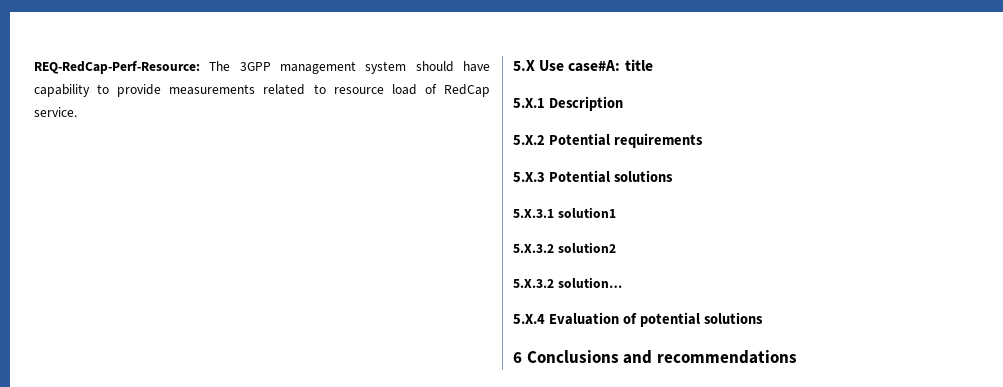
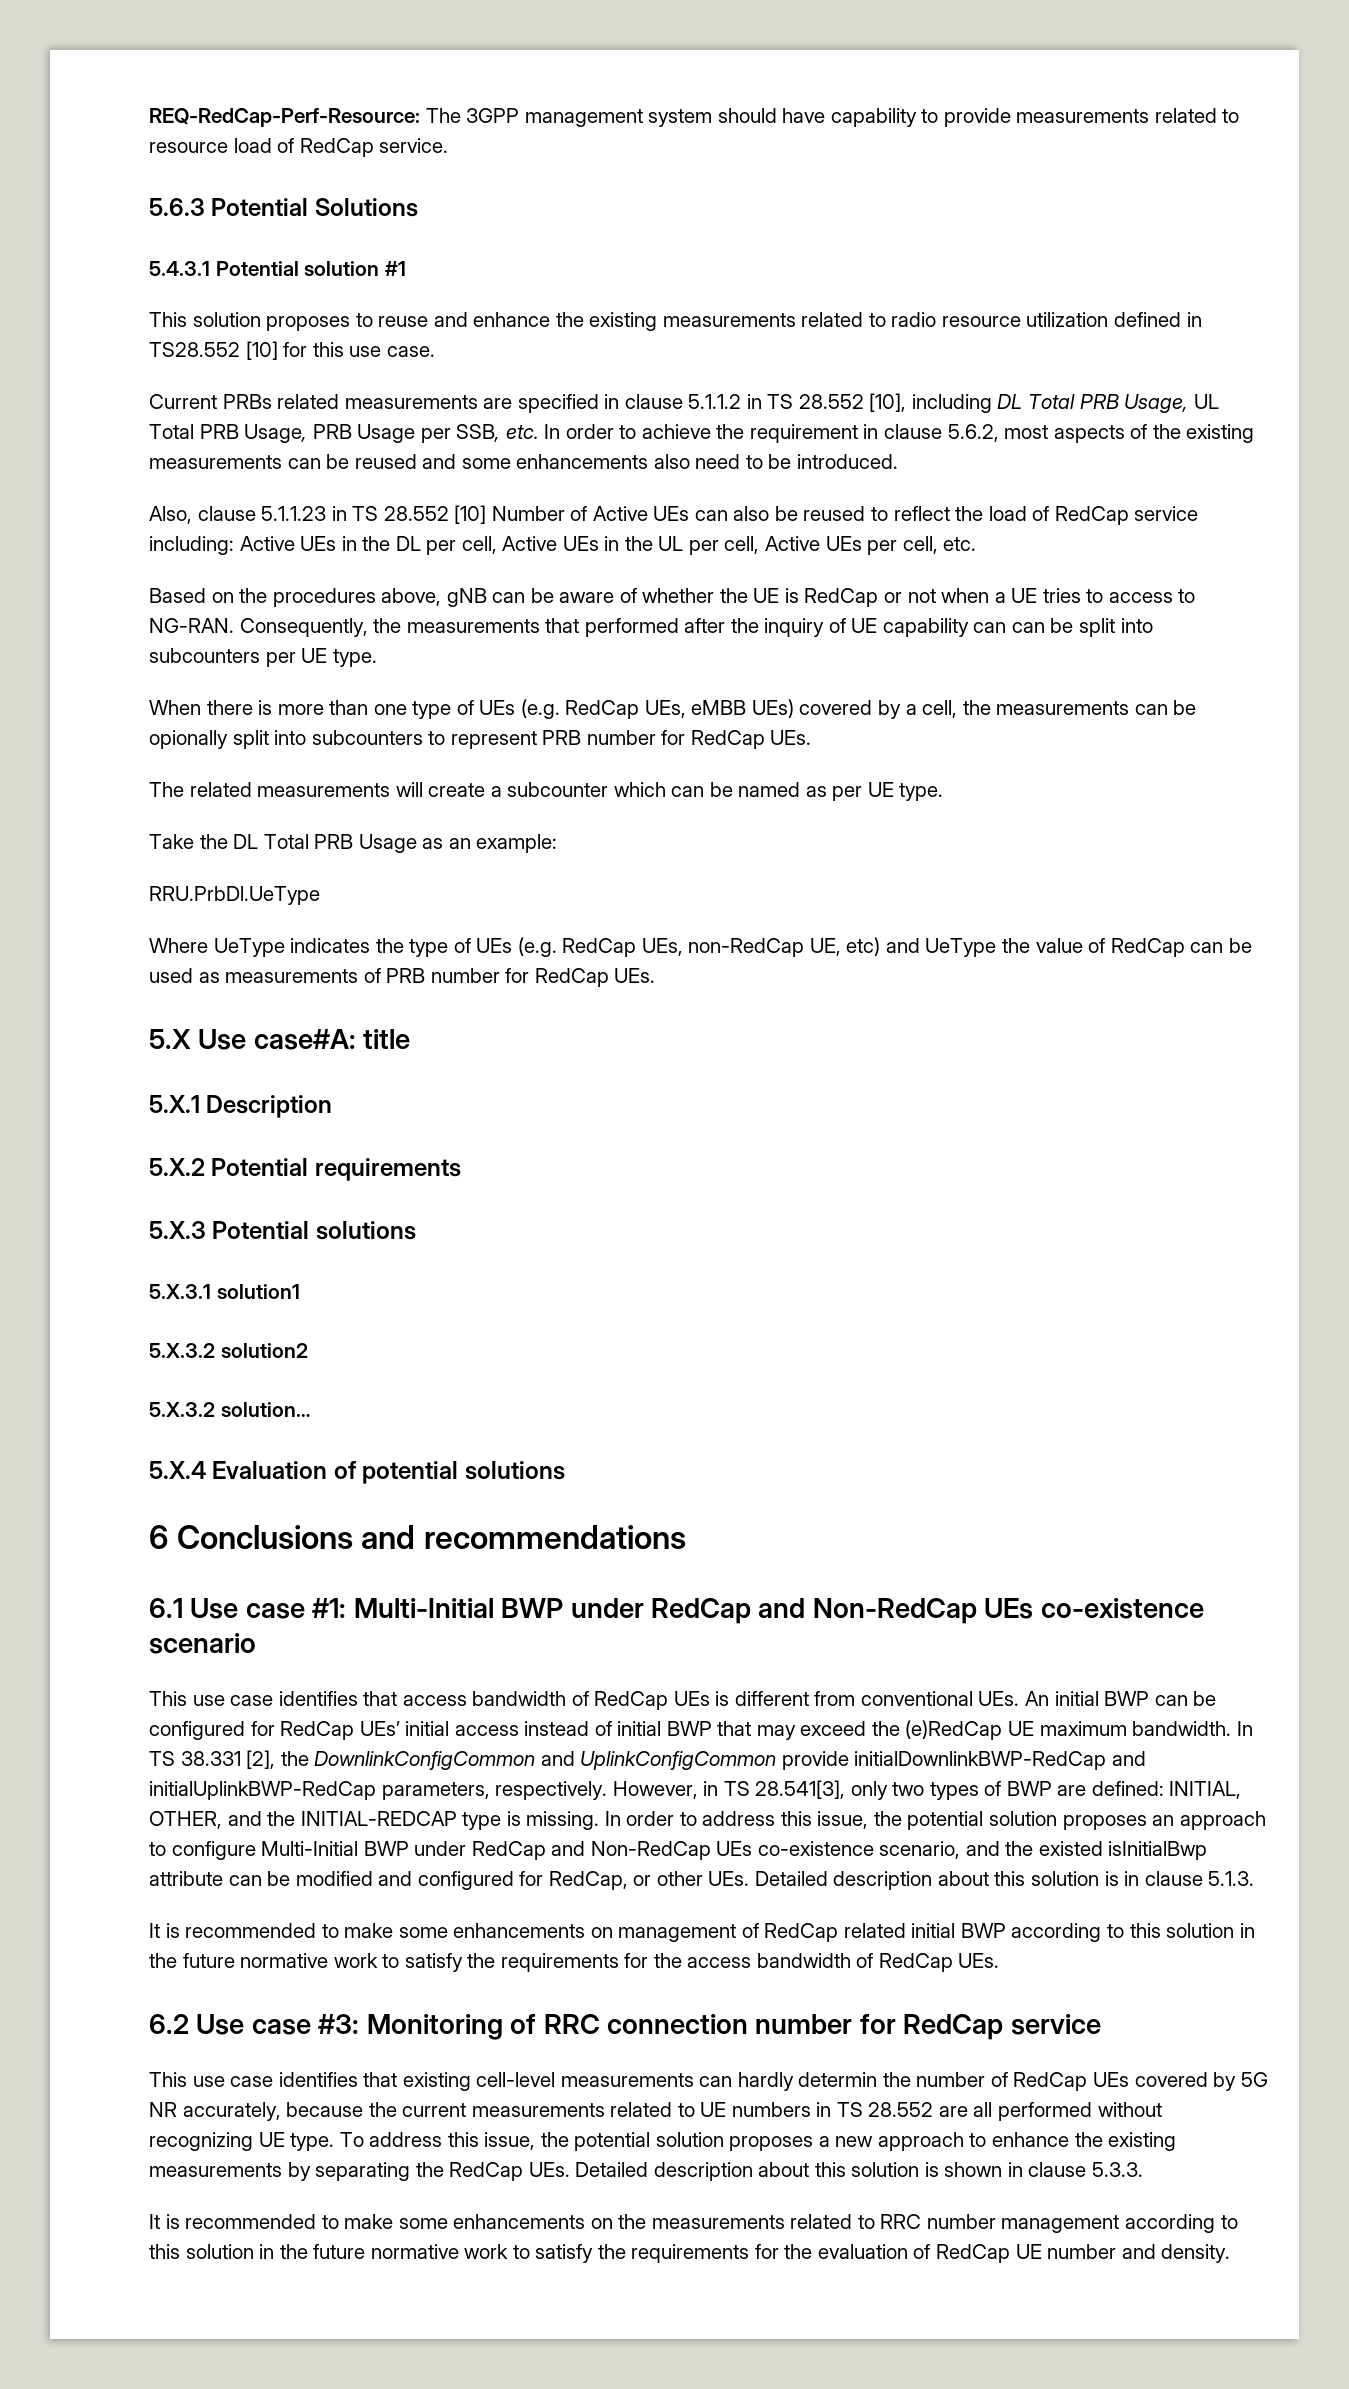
(77, 112) none -> [149,198,418,217] [149,261,406,276] [149,312,1202,331] [149,341,435,360] [149,393,1219,413] [149,424,1255,443] [149,454,898,469] [149,505,1199,525] [149,536,977,555] [149,588,1196,607] [149,618,1153,637] [149,648,377,667] [149,699,1197,719] [149,730,812,749] [149,782,944,801] [149,834,558,853] [149,886,320,905] [149,937,1252,957] [149,968,656,987] // 5.6.3 Potential Solutions // 5.4.3.1 Potential solution #1 // This solution proposes to reuse and enhance the existing measurements related to radio resource utilization defined in TS28.552 [10] for this use case. // Current PRBs related measurements are specified in clause 5.1.1.2 in TS 28.552 [10], including DL Total PRB Usage, UL Total PRB Usage, PRB Usage per SSB, etc. In order to achieve the requirement in clause 5.6.2, most aspects of the existing measurements can be reused and some enhancements also need to be introduced. // Also, clause 5.1.1.23 in TS 28.552 [10] Number of Active UEs can also be reused to reflect the load of RedCap service including: Active UEs in the DL per cell, Active UEs in the UL per cell, Active UEs per cell, etc. // Based on the procedures above, gNB can be aware of whether the UE is RedCap or not when a UE tries to access to NG-RAN. Consequently, the measurements that performed after the inquiry of UE capability can can be split into subcounters per UE type. // When there is more than one type of UEs (e.g. RedCap UEs, eMBB UEs) covered by a cell, the measurements can be opionally split into subcounters to represent PRB number for RedCap UEs. // The related measurements will create a subcounter which can be named as per UE type. // Take the DL Total PRB Usage as an example: // RRU.PrbDl.UeType // Where UeType indicates the type of UEs (e.g. RedCap UEs, non-RedCap UE, etc) and UeType the value of RedCap can be used as measurements of PRB number for RedCap UEs.
(797, 357) none -> [149,1598,1204,1624] [149,1633,256,1654] [149,1691,1217,1710] [149,1720,1253,1740] [149,1750,1146,1770] [149,1780,1242,1800] [149,1811,1266,1830] [149,1841,1208,1860] [149,1871,1255,1890] [149,1923,1255,1942] [149,1953,1000,1972] [149,2014,1101,2040] [149,2072,1268,2091] [149,2102,1162,2121] [149,2132,1177,2151] [149,2162,1144,2181] [149,2214,1238,2233] [149,2244,1231,2263] // 6.1 Use case #1: Multi-Initial BWP under RedCap and Non-RedCap UEs co-existence scenario // This use case identifies that access bandwidth of RedCap UEs is different from conventional UEs. An initial BWP can be configured for RedCap UEs’ initial access instead of initial BWP that may exceed the (e)RedCap UE maximum bandwidth. In TS 38.331 [2], the DownlinkConfigCommon and UplinkConfigCommon provide initialDownlinkBWP-RedCap and initialUplinkBWP-RedCap parameters, respectively. However, in TS 28.541[3], only two types of BWP are defined: INITIAL, OTHER, and the INITIAL-REDCAP type is missing. In order to address this issue, the potential solution proposes an approach to configure Multi-Initial BWP under RedCap and Non-RedCap UEs co-existence scenario, and the existed isInitialBwp attribute can be modified and configured for RedCap, or other UEs. Detailed description about this solution is in clause 5.1.3. // It is recommended to make some enhancements on management of RedCap related initial BWP according to this solution in the future normative work to satisfy the requirements for the access bandwidth of RedCap UEs. // 6.2 Use case #3: Monitoring of RRC connection number for RedCap service // This use case identifies that existing cell-level measurements can hardly determin the number of RedCap UEs covered by 5G NR accurately, because the current measurements related to UE numbers in TS 28.552 are all performed without recognizing UE type. To address this issue, the potential solution proposes a new approach to enhance the existing measurements by separating the RedCap UEs. Detailed description about this solution is shown in clause 5.3.3. // It is recommended to make some enhancements on the measurements related to RRC number management according to this solution in the future normative work to satisfy the requirements for the evaluation of RedCap UE number and density.

